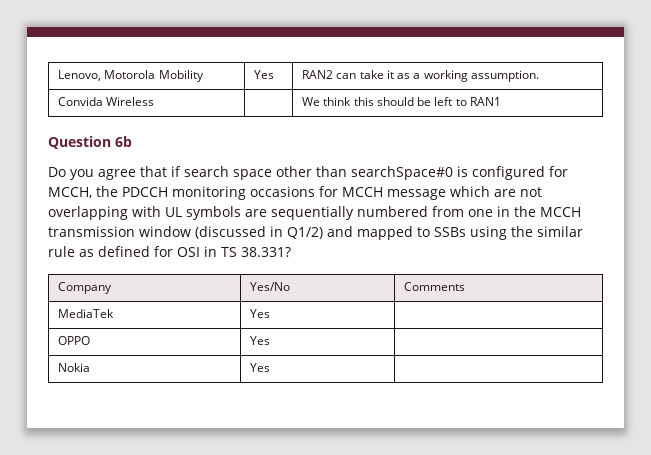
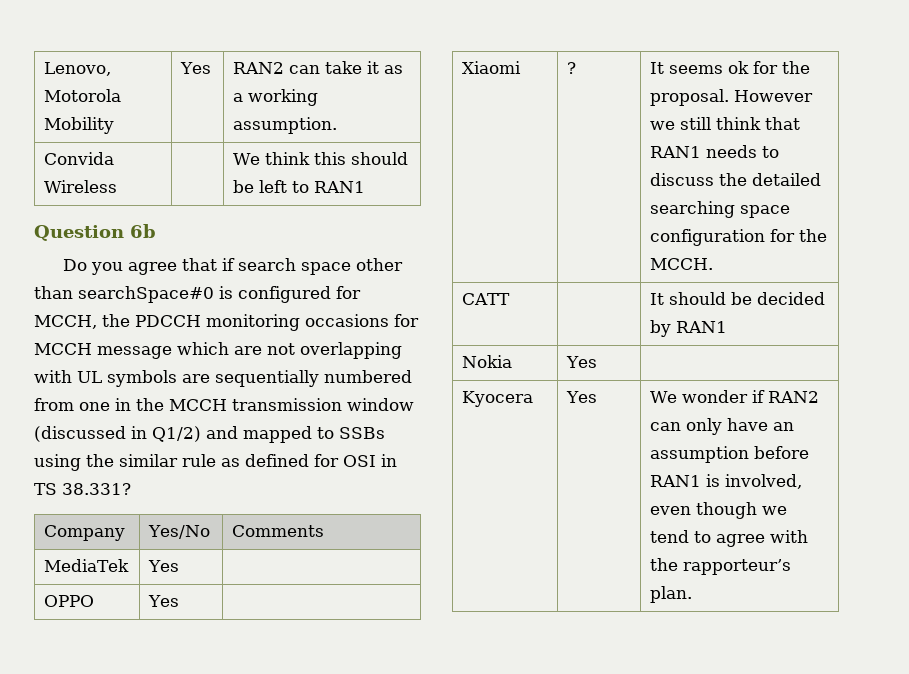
[58,363,91,372] [250,363,271,372] Nokia | Yes | -> [462,61,522,74] [567,62,577,74] [650,61,811,74] [650,89,814,106] [650,117,801,130] [650,145,780,158] [650,173,822,186] [650,201,791,218] [650,229,828,246] [650,258,714,270] [462,293,511,305] [650,292,826,305] [650,320,728,337] [462,355,513,368] [566,356,598,368] [462,391,534,407] [566,391,598,403] [650,390,820,403] [650,418,795,435] [650,446,810,463] [650,474,803,489] [650,502,788,519] [650,530,809,547] [650,558,792,575] [650,586,693,603] Xiaomi | ? | It seems ok for the proposal. However we still think that RAN1 needs to discuss the detailed searching space configuration for the MCCH. // CATT | | It should be decided by RAN1 // Nokia | Yes | // Kyocera | Yes | We wonder if RAN2 can only have an assumption before RAN1 is involved, even though we tend to agree with the rapporteur’s plan.

